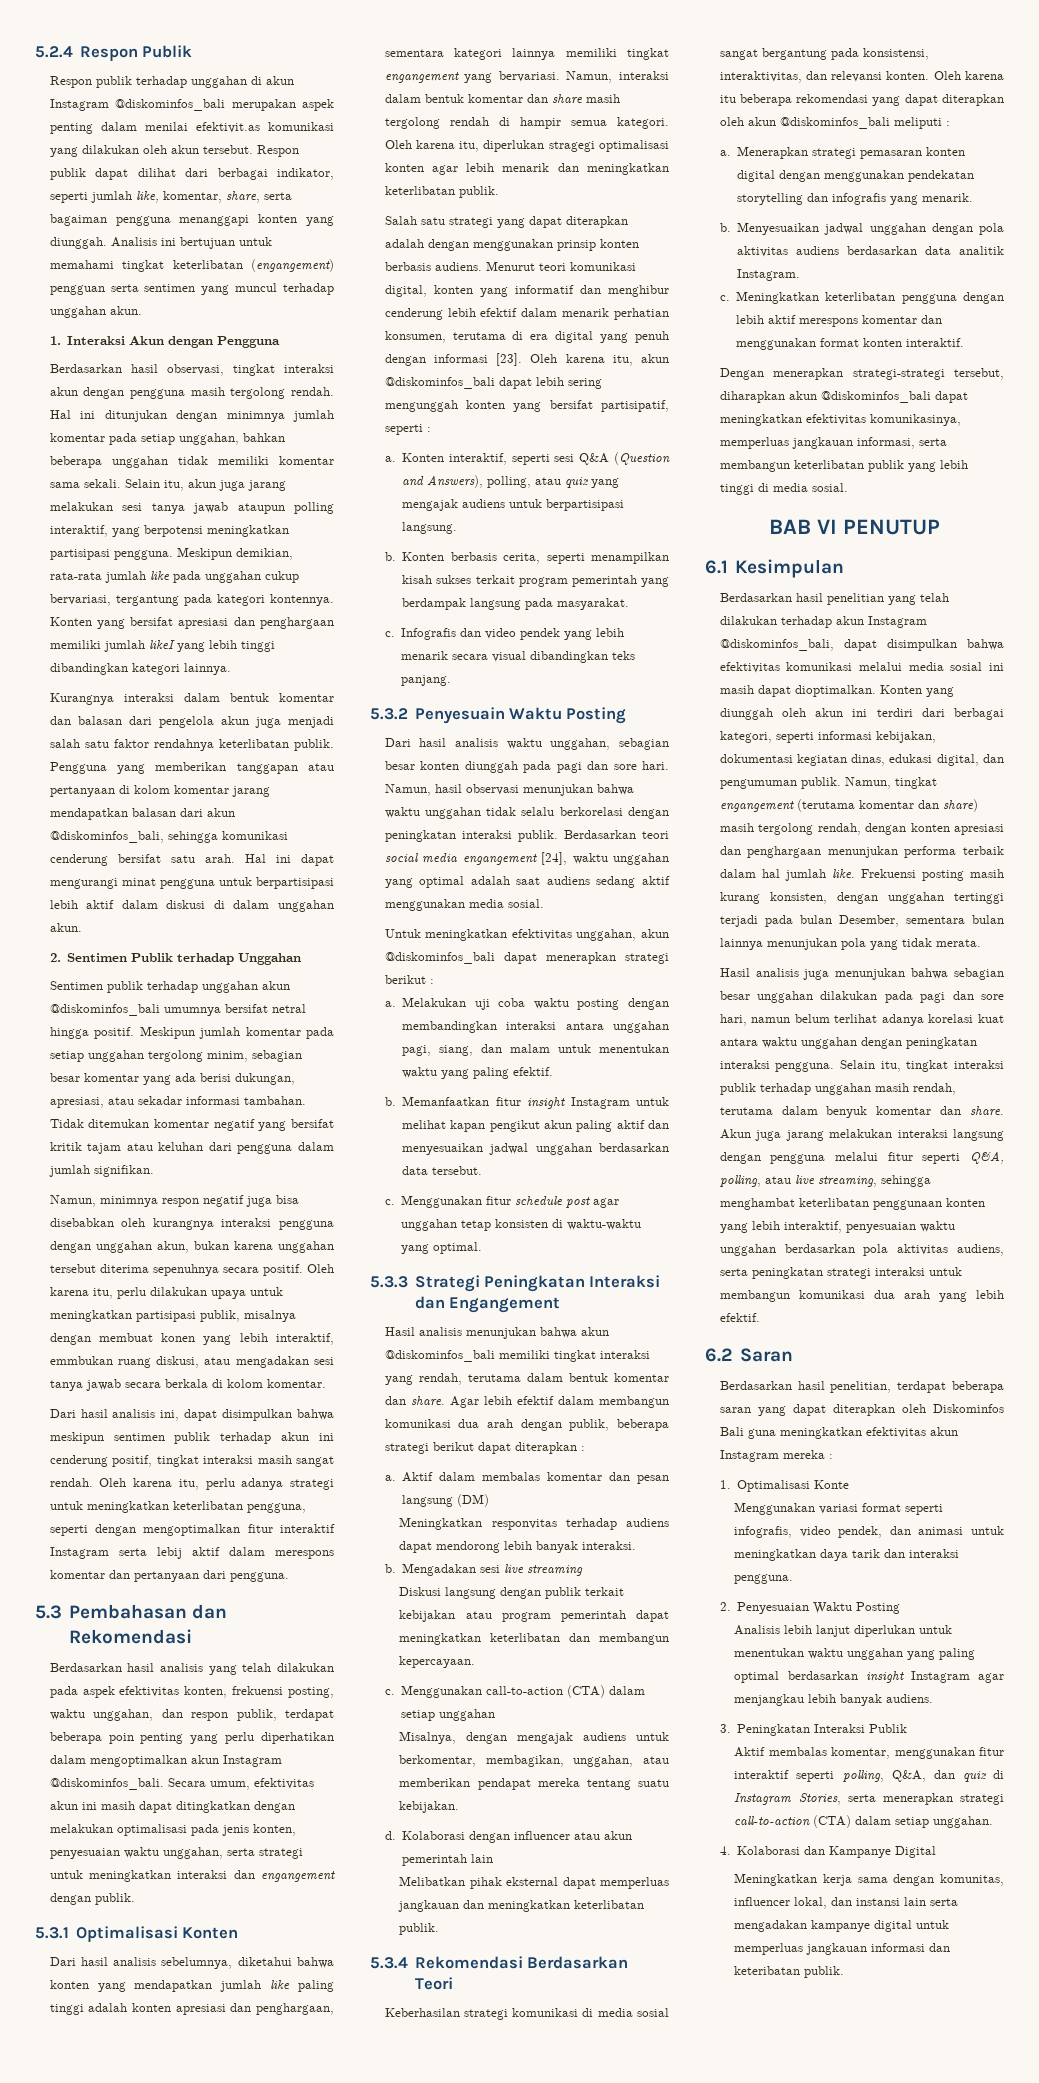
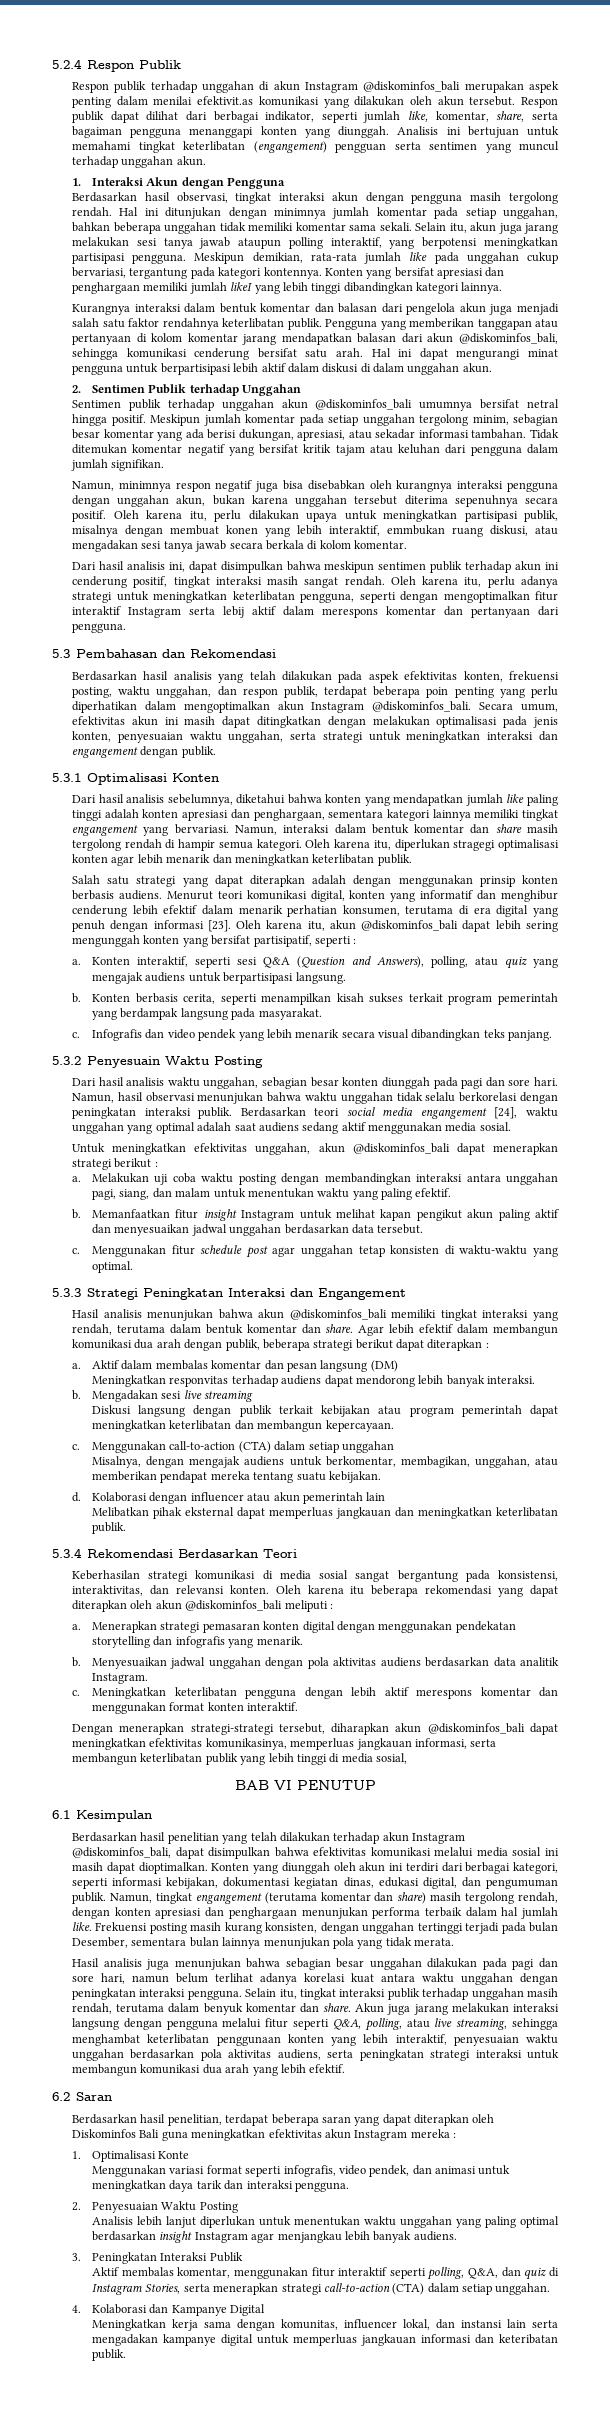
[811,483,848,492] sosial. -> [376,1753,408,1764] sosial,

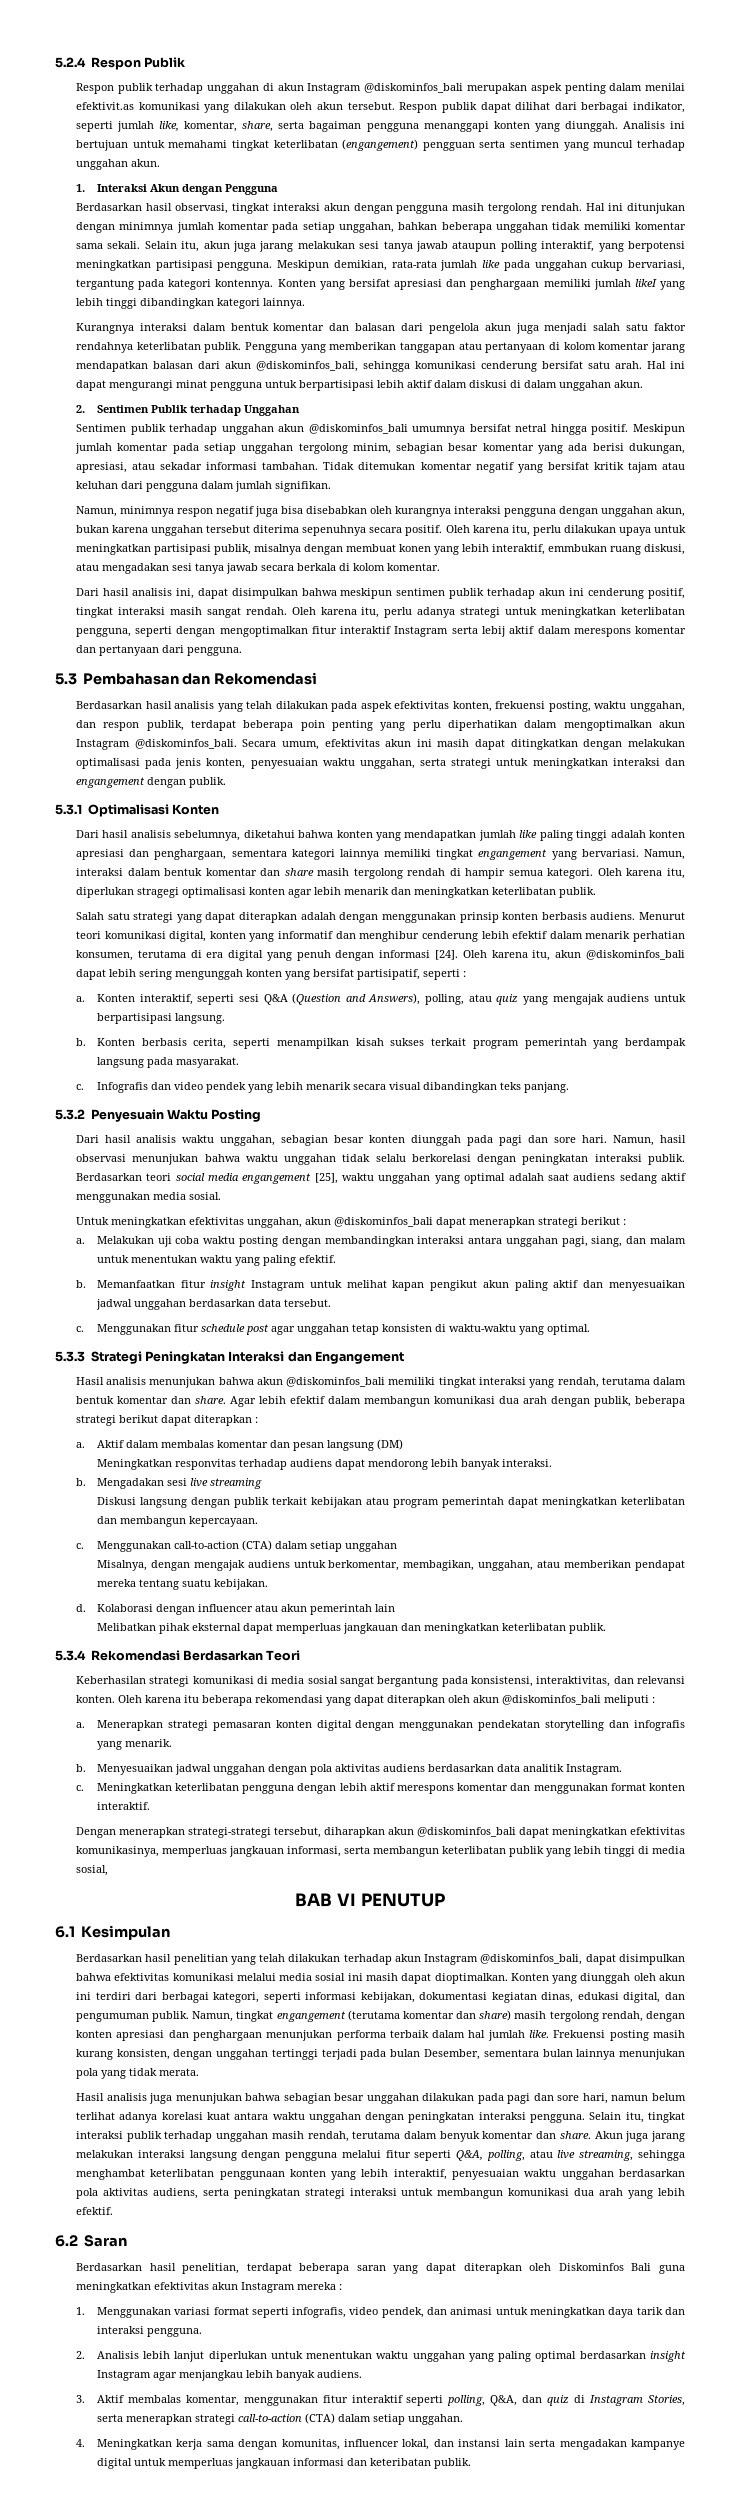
[207,920,231,932] [23]. -> [435,950,459,960] [24].
[494,1107,518,1119] [24], -> [314,1173,338,1184] [25],
[92,2150,190,2162] Optimalisasi Konte // -> (85, 2311) none
[92,2201,238,2213] Penyesuaian Waktu Posting // -> (85, 2355) none
[92,2252,243,2264] Peningkatan Interaksi Publik // -> (85, 2399) none
[92,2304,266,2316] Kolaborasi dan Kampanye Digital // -> (85, 2443) none

